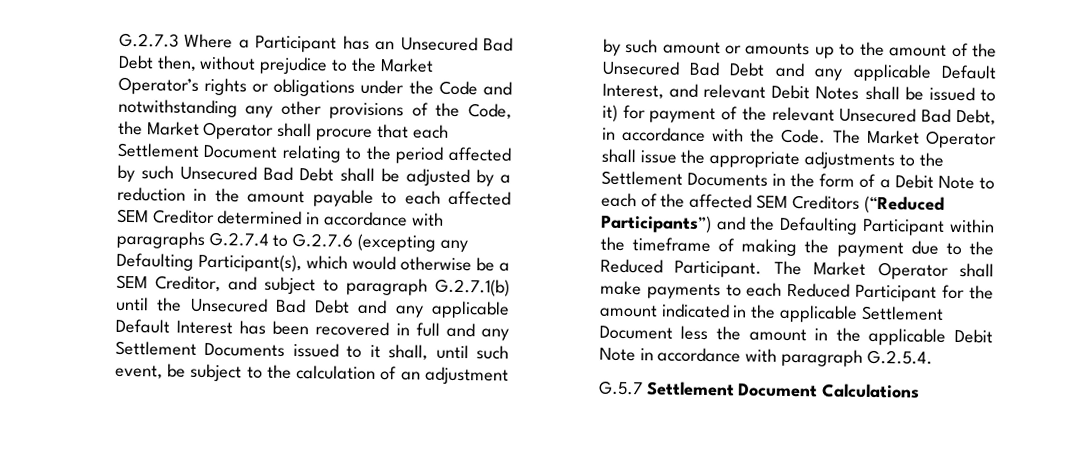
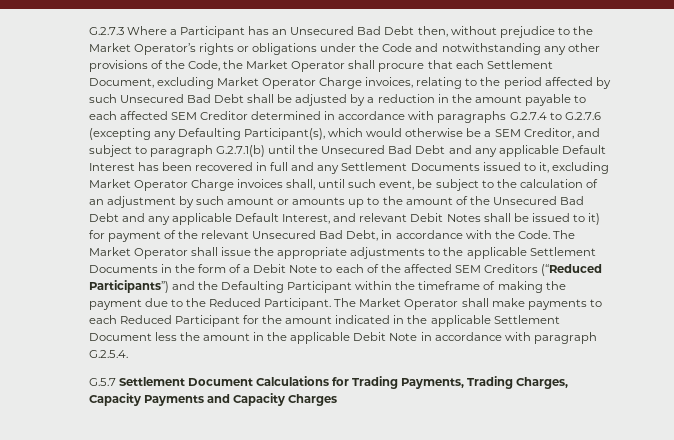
[203,144,279,159] Document -> [88,77,414,89] Document, excluding Market Operator Charge invoices,
[369,344,381,359] it -> [538,162,609,174] [88,179,283,191] it, excluding Market Operator Charge invoices
(944, 159) none -> [466,247,527,259] applicable
(921, 391) none -> [331,376,569,389] [88,393,337,406] for Trading Payments, Trading Charges, Capacity Payments and Capacity Charges

